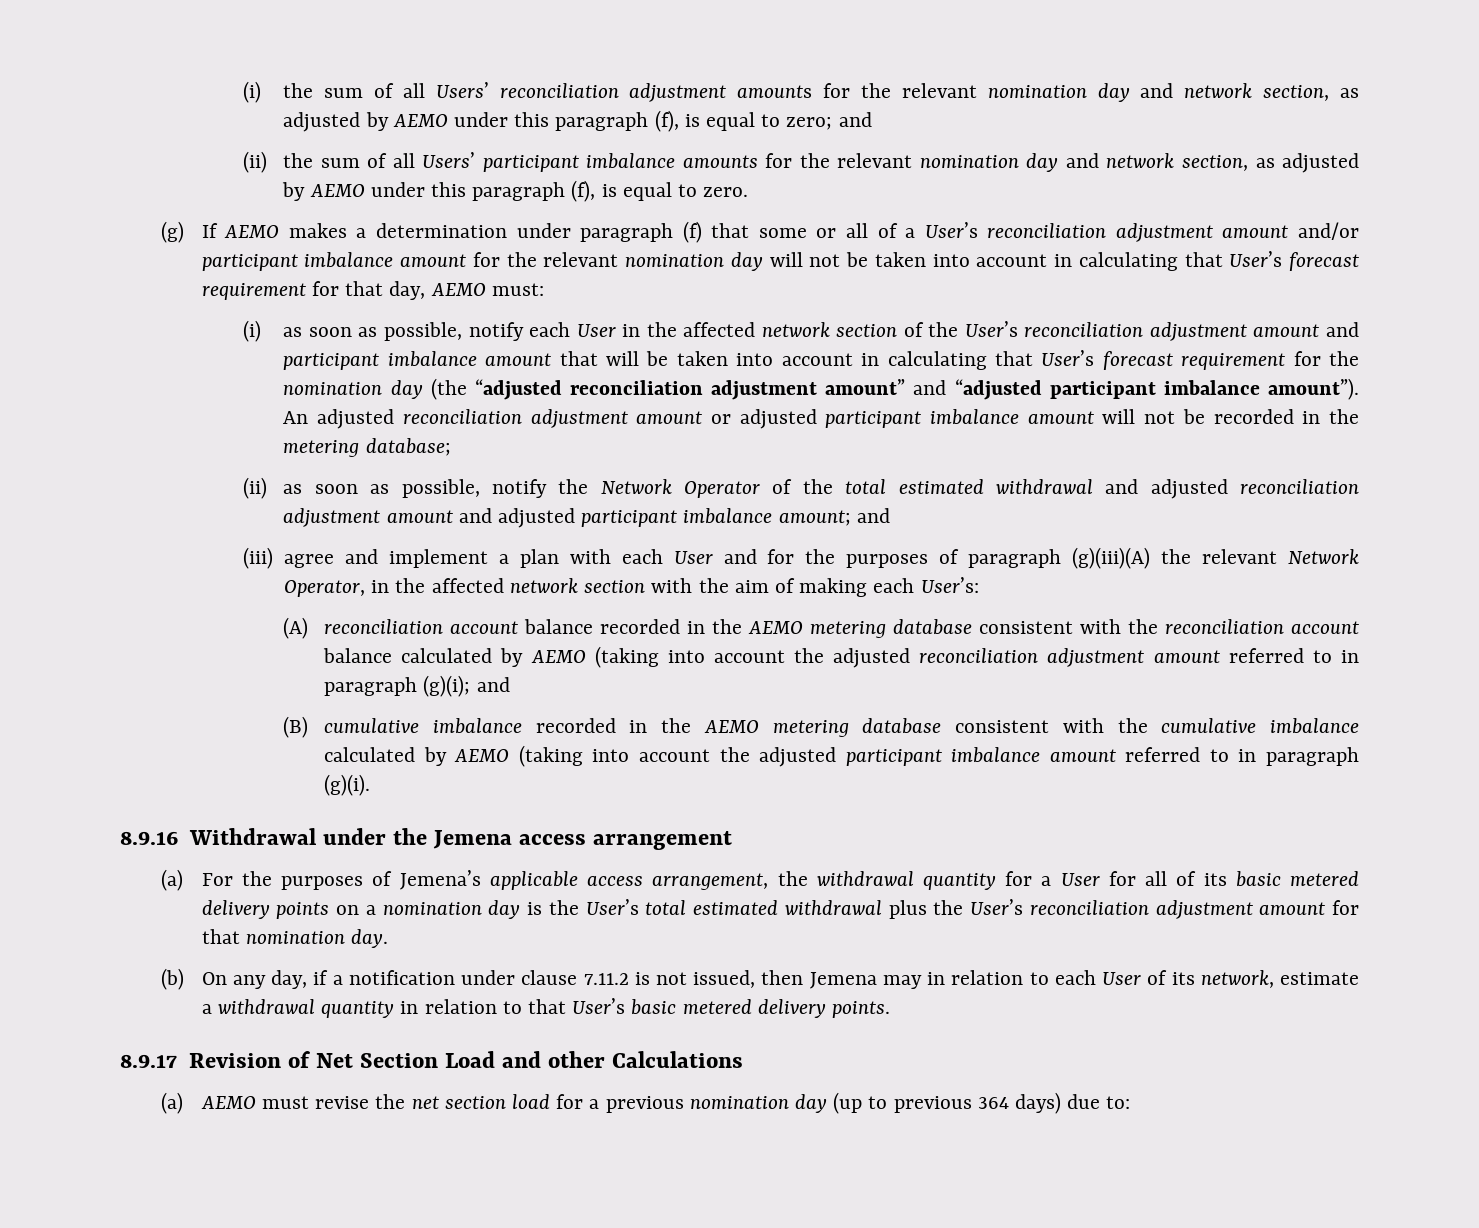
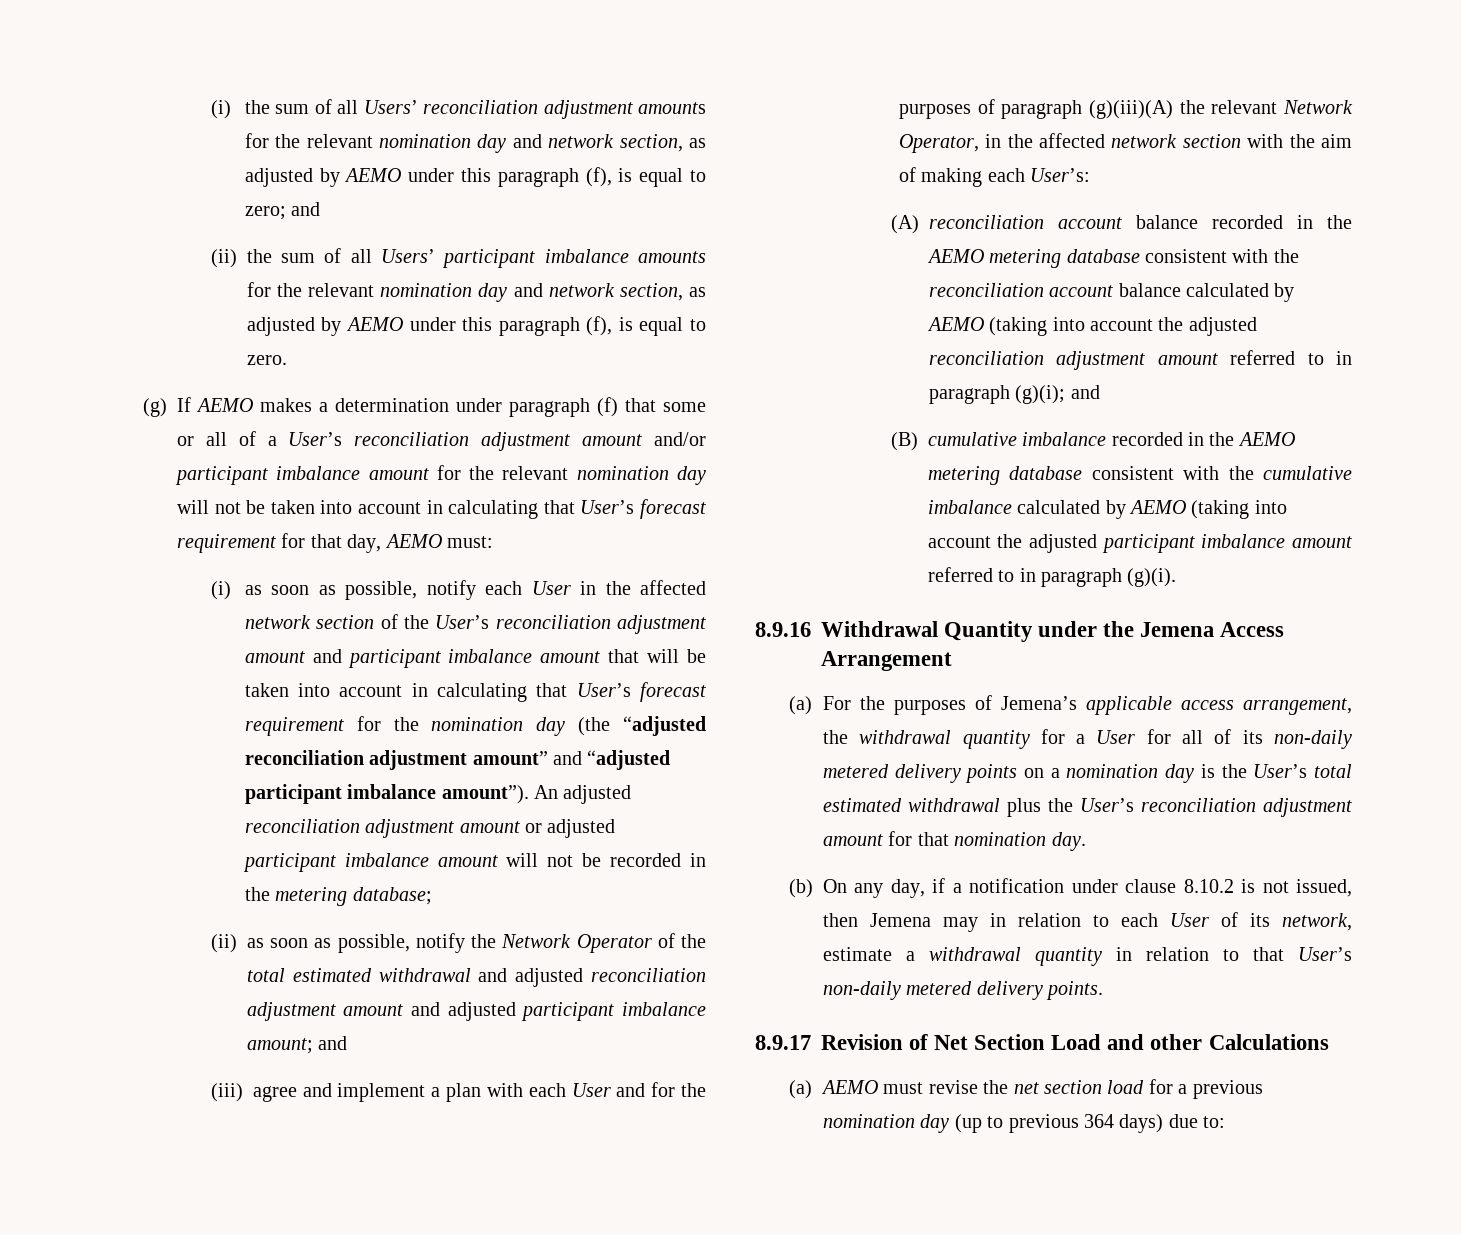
(316, 836) none -> [944,621,1034,642] Quantity
[518,831,732,850] access arrangement -> [1220,622,1285,637] [821,651,952,671] Access Arrangement
[1235,871,1281,887] basic -> [1274,730,1352,749] non-daily
[583,973,629,985] 7.11.2 -> [1183,879,1234,893] 8.10.2
[631,999,677,1015] basic -> [822,981,901,1000] non-daily

